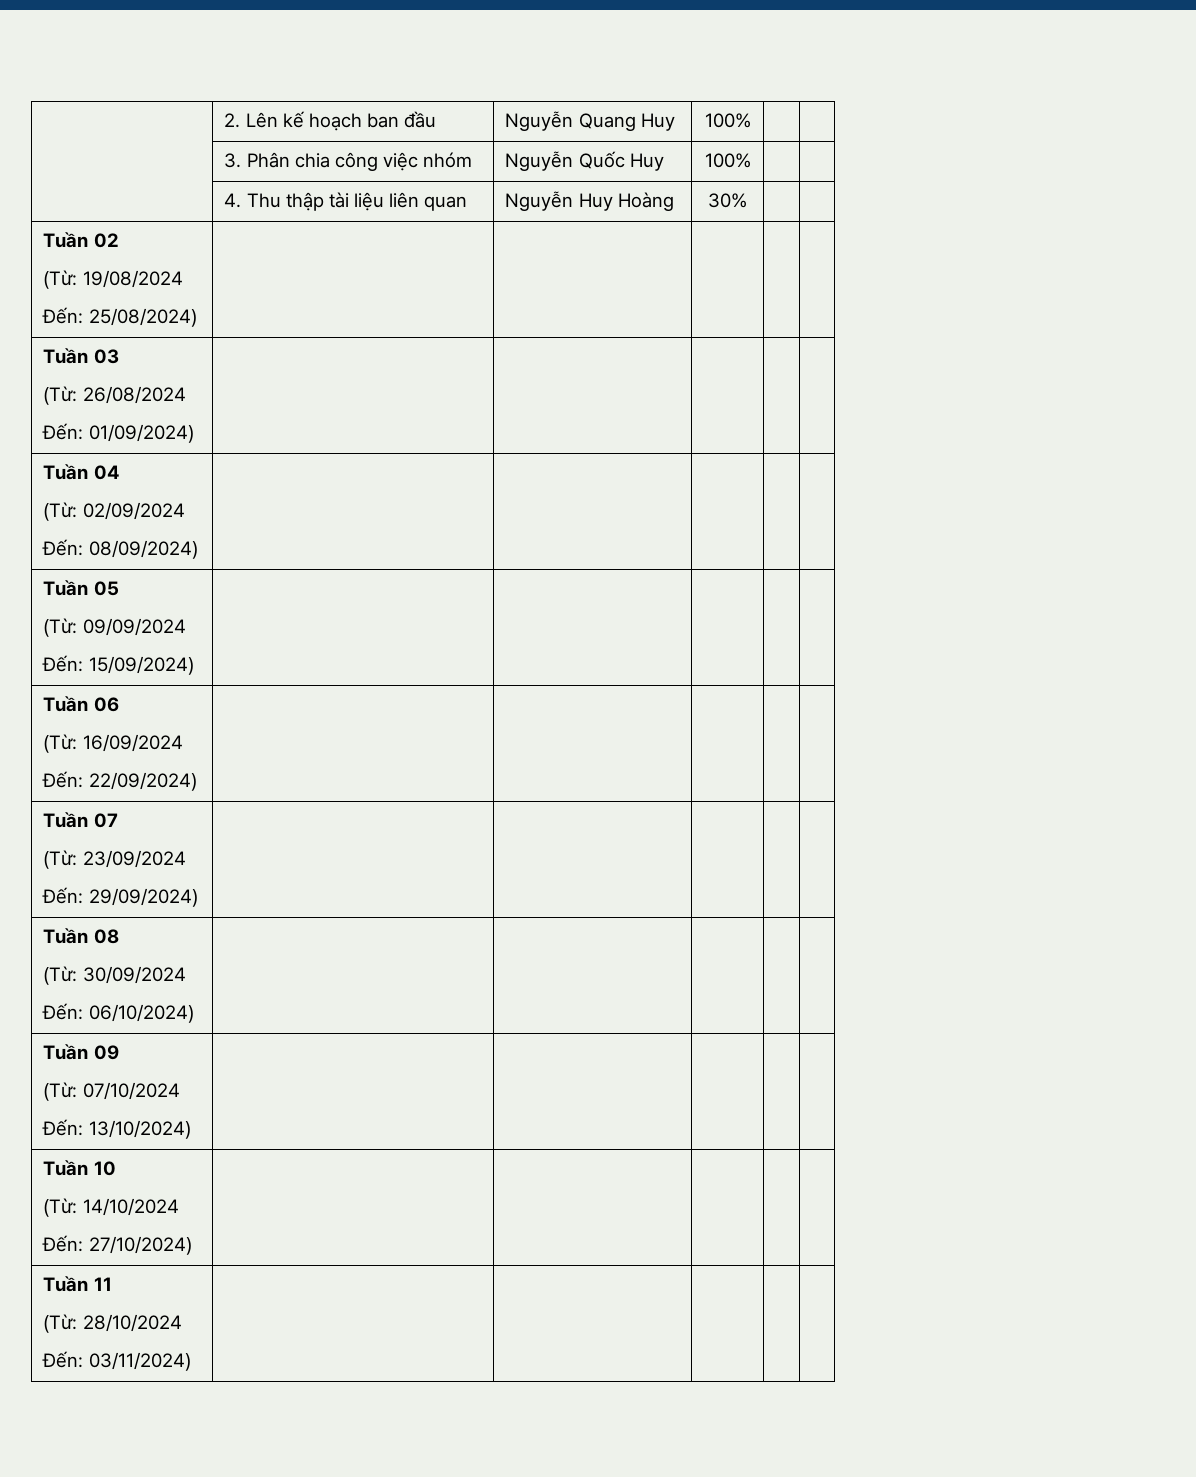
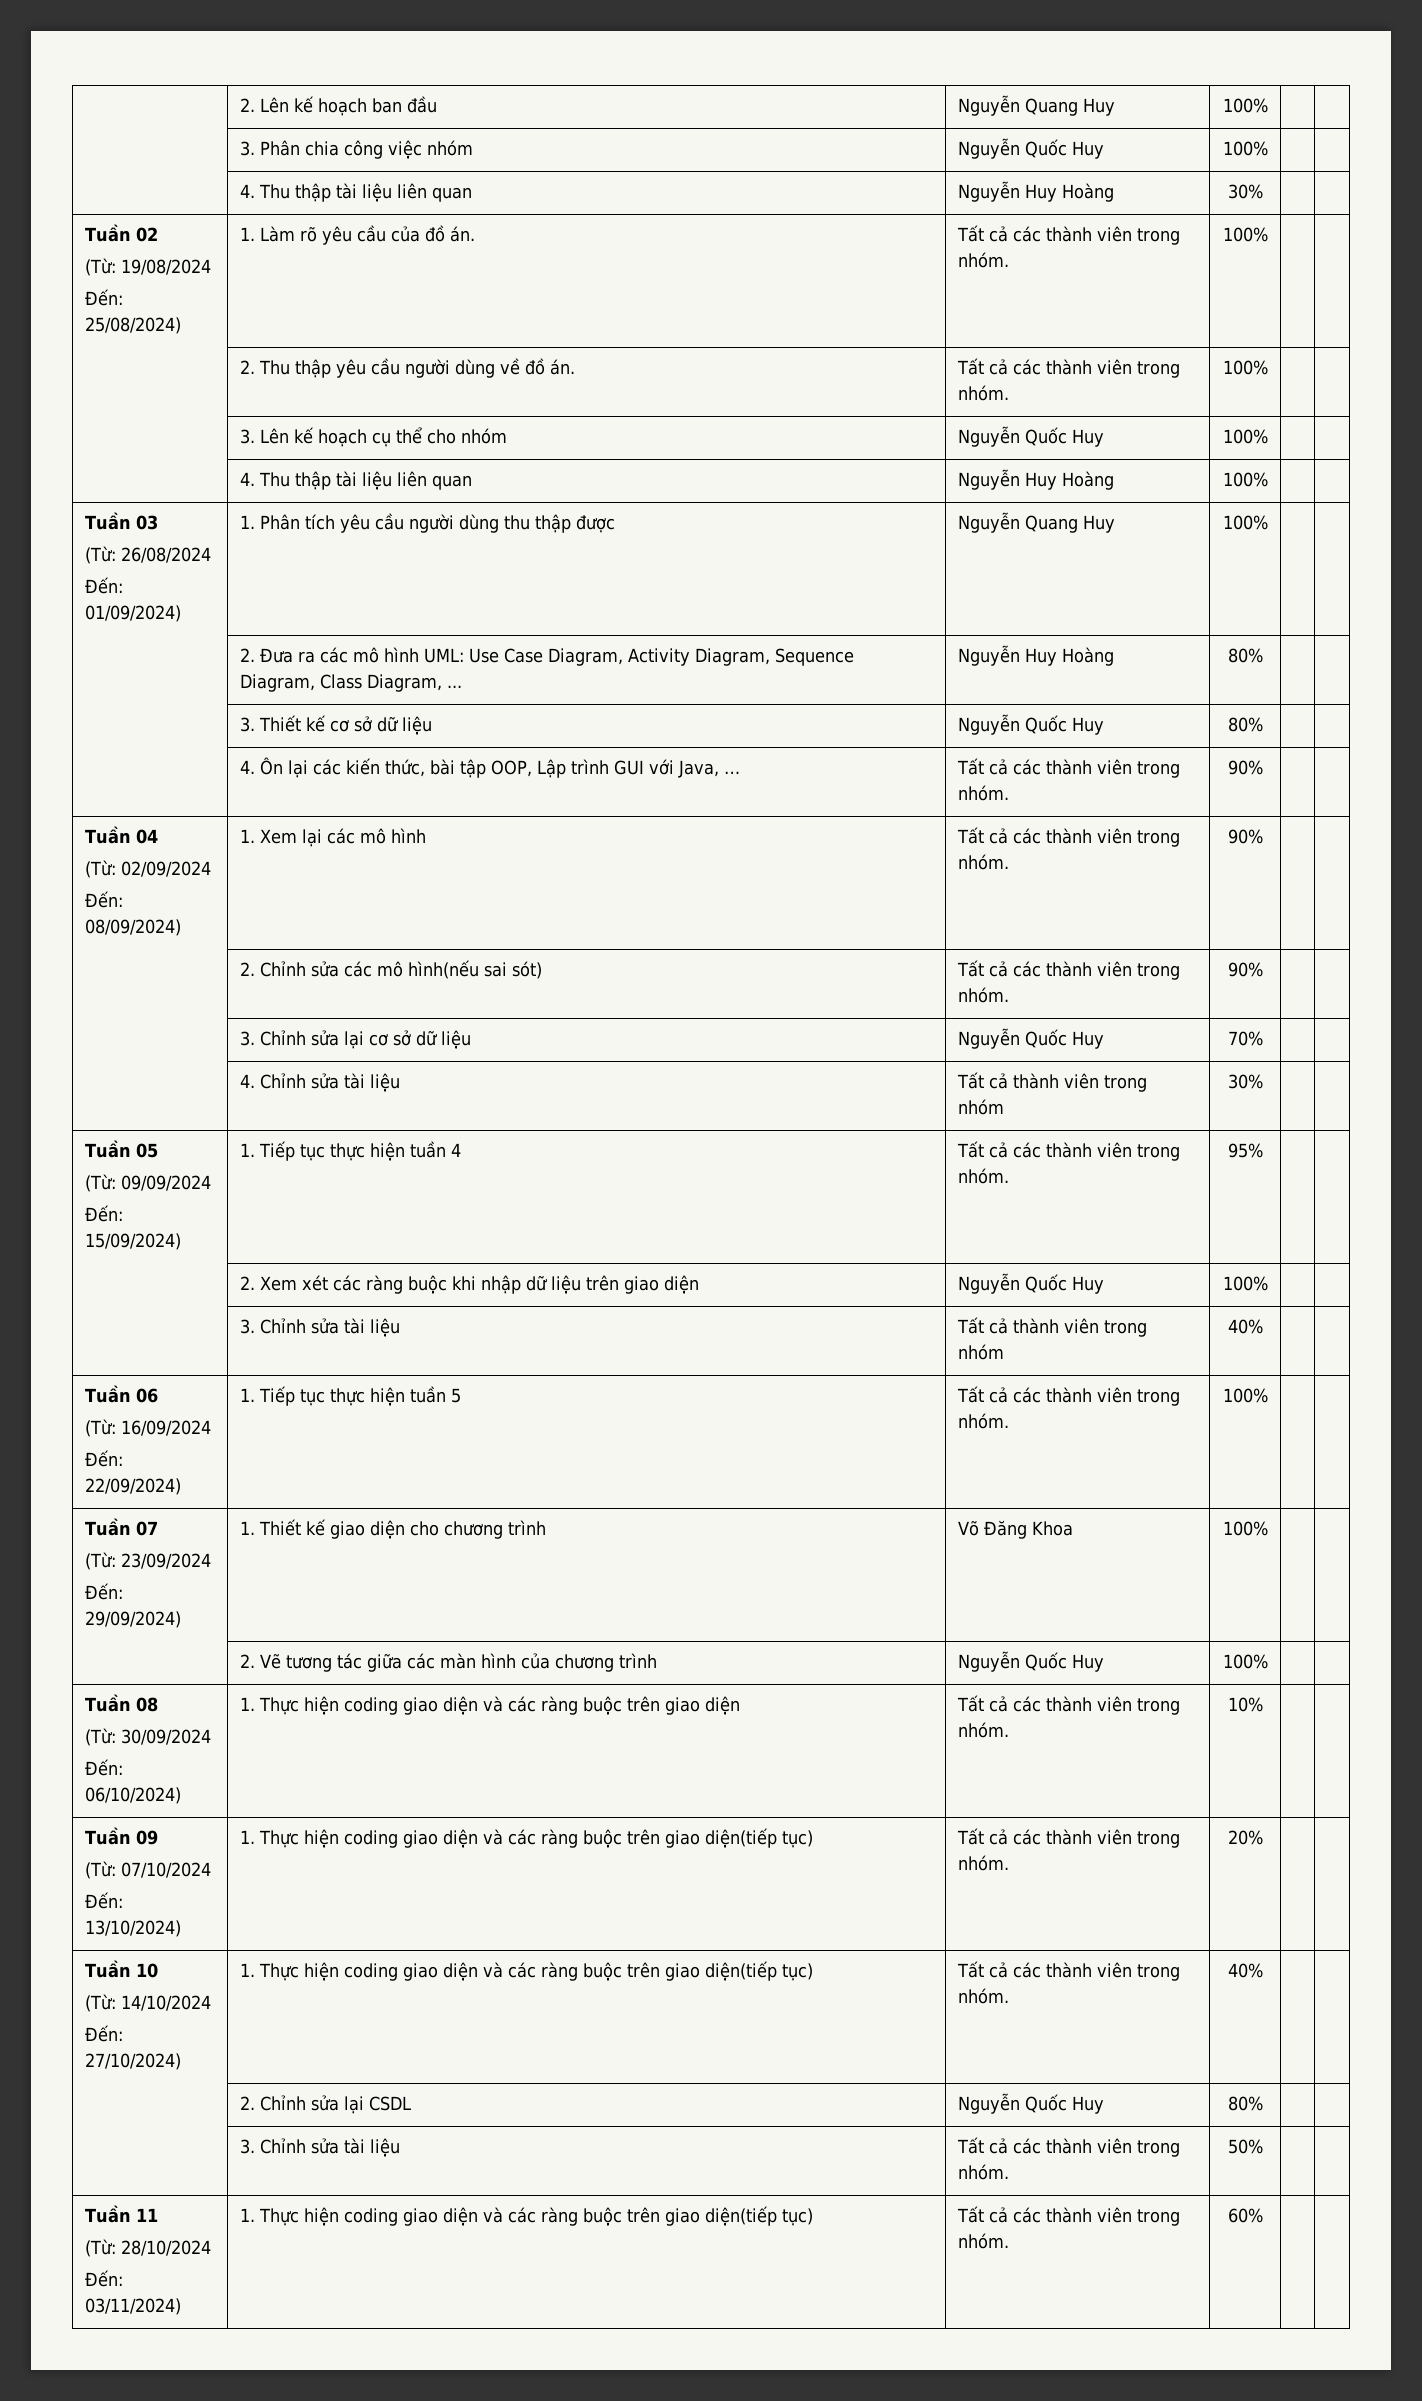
(197, 317) | | -> [239,225,475,245] [956,225,1180,245] [957,252,1009,268] [1222,227,1268,242] [239,358,575,378] [956,358,1180,378] [957,385,1009,401] [1222,360,1268,375] [239,427,507,447] [957,426,1104,447] [1222,429,1268,444] [239,471,472,490] [957,469,1114,490] [1222,472,1268,487] 1. Làm rõ yêu cầu của đồ án. | Tất cả các thành viên trong nhóm. | 100% | | // | 2. Thu thập yêu cầu người dùng về đồ án. | Tất cả các thành viên trong nhóm. | 100% | | // | 3. Lên kế hoạch cụ thể cho nhóm | Nguyễn Quốc Huy | 100% | | // | 4. Thu thập tài liệu liên quan | Nguyễn Huy Hoàng | 100%
(194, 433) | | -> [239,513,615,533] [957,512,1115,533] [1222,515,1268,530] [239,647,854,666] [239,674,462,692] [957,645,1114,666] [1227,648,1263,663] [239,715,432,735] [957,714,1104,735] [1227,717,1263,732] [239,757,740,778] [956,758,1180,778] [957,785,1009,801] [1227,760,1263,775] 1. Phân tích yêu cầu người dùng thu thập được | Nguyễn Quang Huy | 100% | | // | 2. Đưa ra các mô hình UML: Use Case Diagram, Activity Diagram, Sequence Diagram, Class Diagram, ... | Nguyễn Huy Hoàng | 80% | | // | 3. Thiết kế cơ sở dữ liệu | Nguyễn Quốc Huy | 80% | | // | 4. Ôn lại các kiến thức, bài tập OOP, Lập trình GUI với Java, … | Tất cả các thành viên trong nhóm. | 90%
(198, 549) | | -> [239,828,426,847] [956,827,1180,847] [957,854,1009,870] [1227,829,1263,844] [239,960,542,979] [956,960,1180,980] [957,987,1009,1003] [1227,962,1263,977] [239,1030,471,1049] [957,1028,1104,1049] [1227,1031,1263,1046] [239,1073,400,1092] [956,1072,1147,1092] [957,1099,1004,1115] [1227,1074,1263,1089] 1. Xem lại các mô hình | Tất cả các thành viên trong nhóm. | 90% | | // | 2. Chỉnh sửa các mô hình(nếu sai sót) | Tất cả các thành viên trong nhóm. | 90% | | // | 3. Chỉnh sửa lại cơ sở dữ liệu | Nguyễn Quốc Huy | 70% | | // | 4. Chỉnh sửa tài liệu | Tất cả thành viên trong nhóm | 30%
(194, 665) | | -> [239,1141,461,1161] [956,1141,1180,1161] [957,1168,1009,1184] [1227,1143,1263,1158] [239,1275,699,1294] [957,1273,1104,1294] [1222,1276,1268,1291] [239,1318,400,1337] [956,1317,1147,1337] [957,1344,1004,1360] [1227,1319,1263,1334] 1. Tiếp tục thực hiện tuần 4 | Tất cả các thành viên trong nhóm. | 95% | | // | 2. Xem xét các ràng buộc khi nhập dữ liệu trên giao diện | Nguyễn Quốc Huy | 100% | | // | 3. Chỉnh sửa tài liệu | Tất cả thành viên trong nhóm | 40%
(197, 781) | | -> [239,1386,461,1406] [956,1386,1180,1406] [957,1413,1009,1429] [1222,1388,1268,1403] 1. Tiếp tục thực hiện tuần 5 | Tất cả các thành viên trong nhóm. | 100%
(198, 897) | | -> [239,1519,546,1539] [957,1520,1073,1539] [1222,1521,1268,1536] [239,1653,657,1672] [957,1651,1104,1672] [1222,1654,1268,1669] 1. Thiết kế giao diện cho chương trình | Võ Đăng Khoa | 100% | | // | 2. Vẽ tương tác giữa các màn hình của chương trình | Nguyễn Quốc Huy | 100%
(194, 1013) | | -> [239,1696,740,1715] [956,1695,1180,1715] [957,1722,1009,1738] [1227,1697,1263,1712] 1. Thực hiện coding giao diện và các ràng buộc trên giao diện | Tất cả các thành viên trong nhóm. | 10%
(191, 1129) | | -> [239,1828,813,1848] [956,1828,1180,1848] [957,1855,1009,1871] [1227,1830,1263,1845] 1. Thực hiện coding giao diện và các ràng buộc trên giao diện(tiếp tục) | Tất cả các thành viên trong nhóm. | 20%
(192, 1245) | | -> [239,1961,813,1981] [956,1961,1180,1981] [957,1988,1009,2004] [1227,1963,1263,1978] [239,2095,411,2114] [957,2093,1104,2114] [1227,2096,1263,2111] [239,2138,400,2157] [956,2137,1180,2157] [957,2164,1009,2180] [1227,2139,1263,2154] 1. Thực hiện coding giao diện và các ràng buộc trên giao diện(tiếp tục) | Tất cả các thành viên trong nhóm. | 40% | | // | 2. Chỉnh sửa lại CSDL | Nguyễn Quốc Huy | 80% | | // | 3. Chỉnh sửa tài liệu | Tất cả các thành viên trong nhóm. | 50%
(191, 1361) | | -> [239,2206,813,2226] [956,2206,1180,2226] [957,2233,1009,2249] [1227,2208,1263,2223] 1. Thực hiện coding giao diện và các ràng buộc trên giao diện(tiếp tục) | Tất cả các thành viên trong nhóm. | 60%

